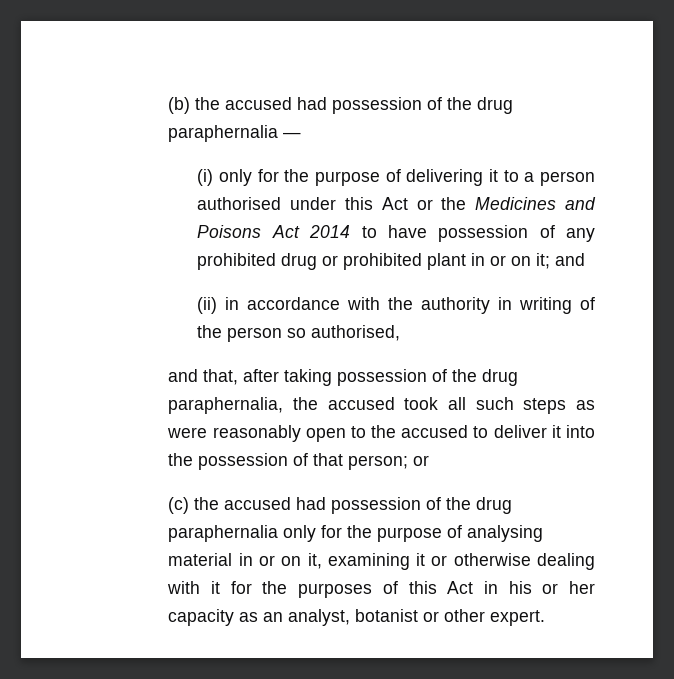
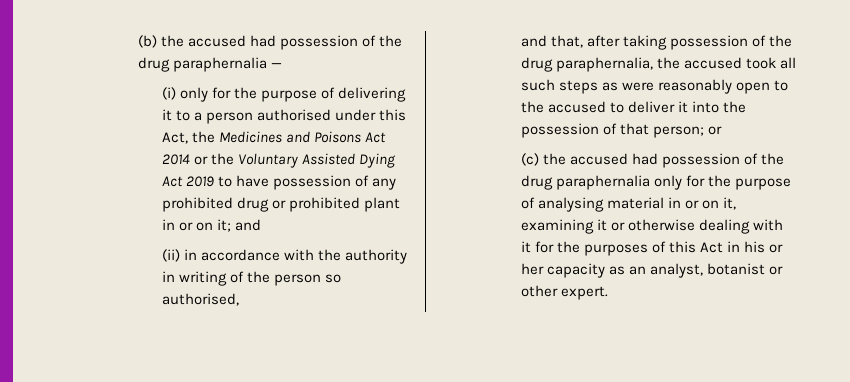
[381,197,433,210] Act or -> [161,132,188,144] Act,
(351, 231) none -> [193,153,396,168] [161,176,214,187] or the Voluntary Assisted Dying Act 2019

